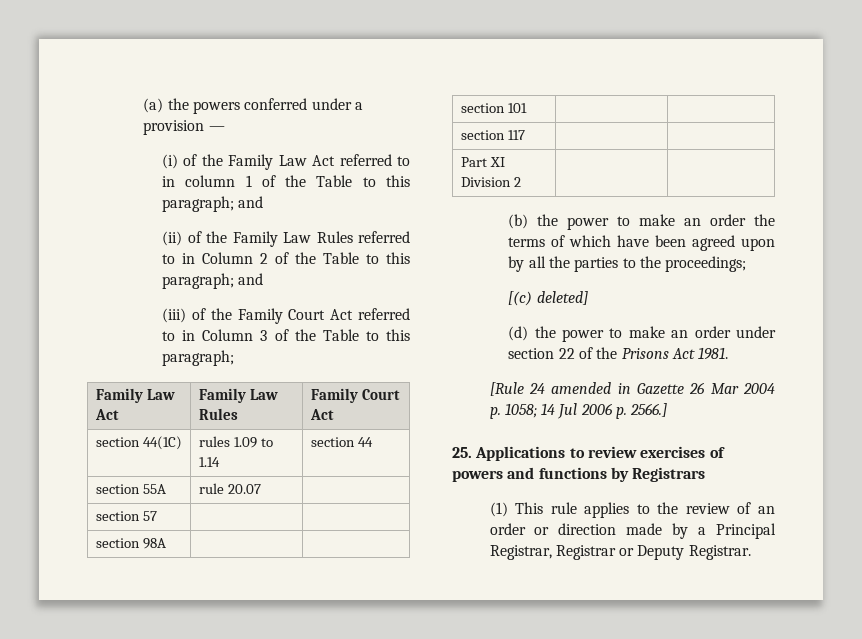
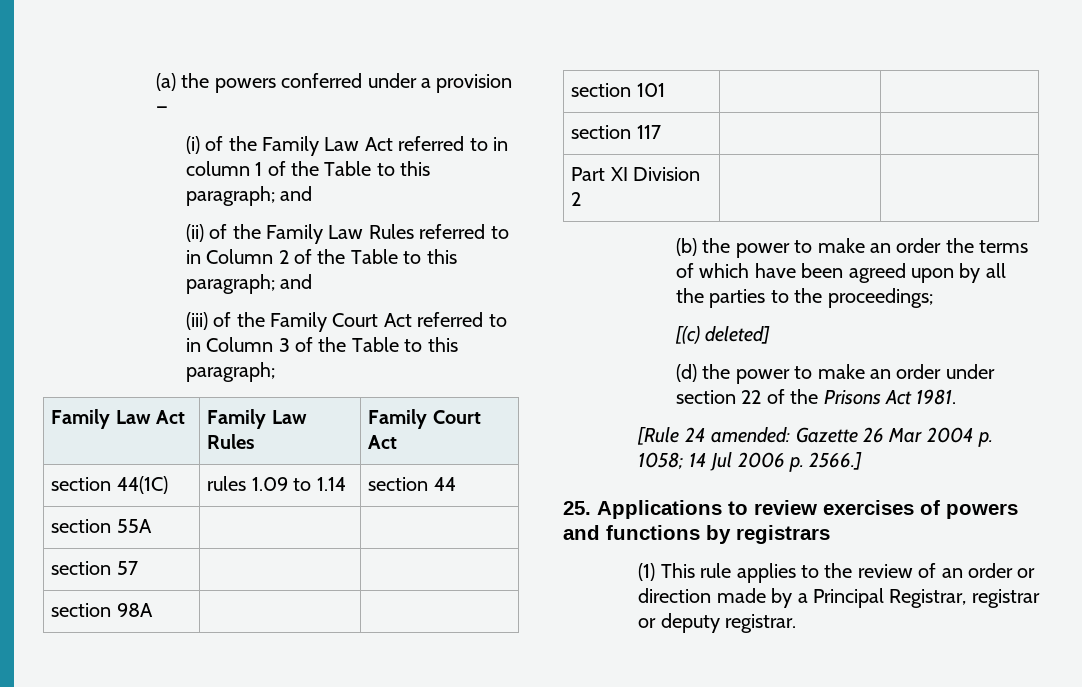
[198,483,261,494] rule 20.07 -> (152, 526) none
[551,382,631,394] amended in -> [711,427,791,443] amended:
[632,467,706,482] Registrars -> [736,525,830,544] registrars
[555,545,751,560] Registrar or Deputy Registrar. -> [971,589,1040,608] [638,613,797,633] registrar or deputy registrar.

